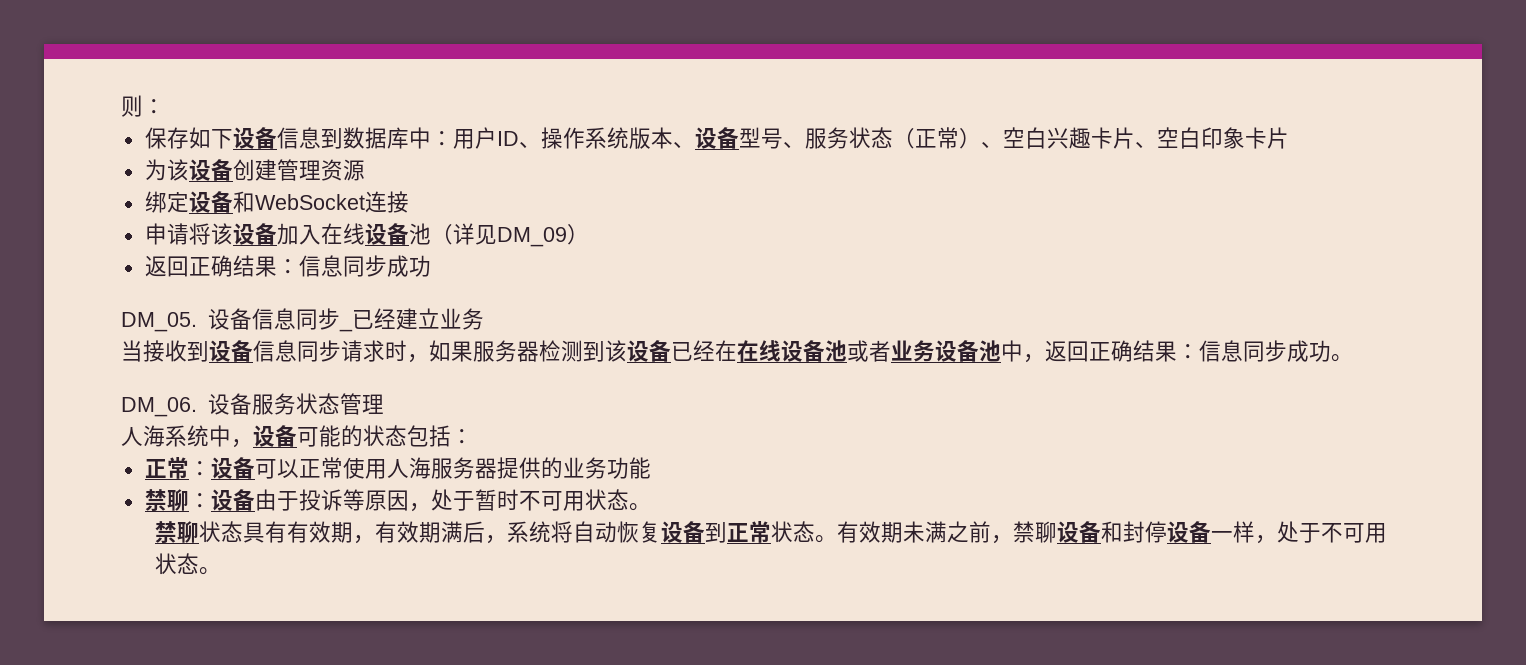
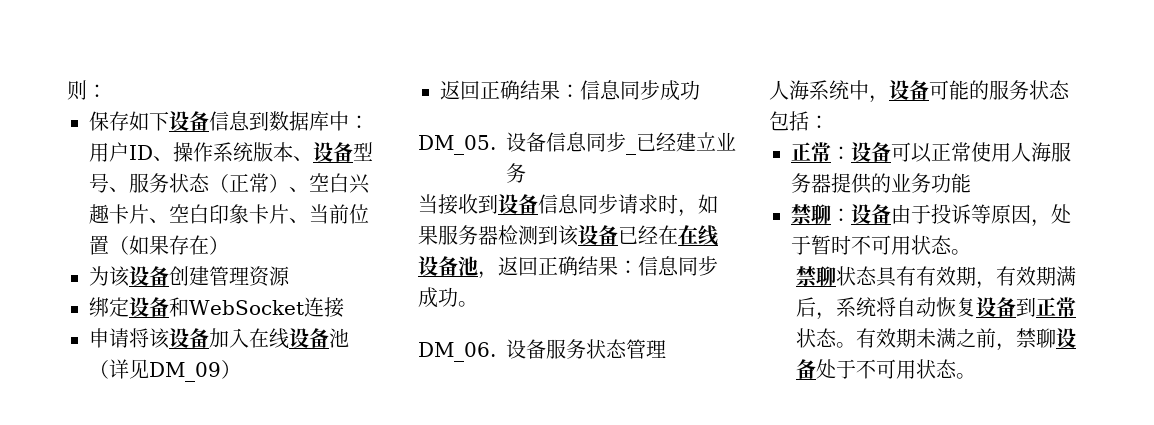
(1289, 138) none -> [289,204,369,224] [89,235,229,255] 、当前位置（如果存在）
[847,340,1023,362] 或者业务设备池中 -> (478, 266) none
(363, 436) none -> [989,80,1029,100] 服务
[1101,521,1278,544] 和封停设备一样， -> (817, 369) none

